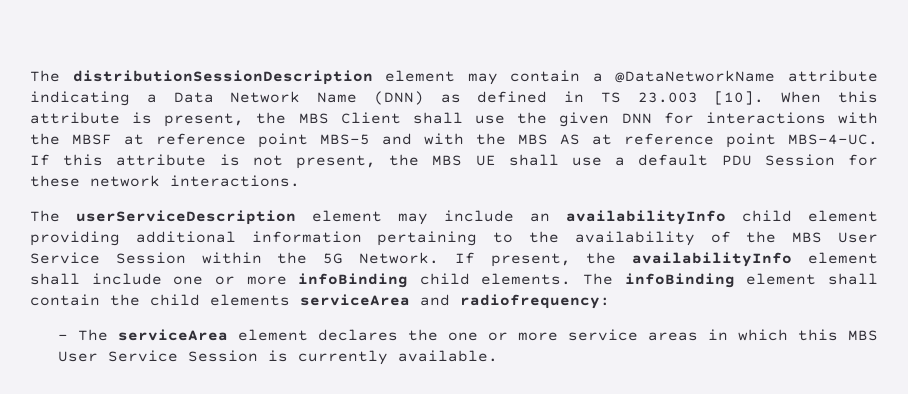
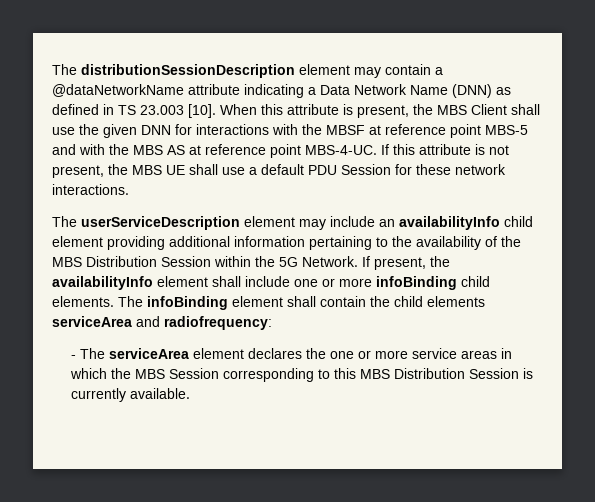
[615,70,776,83] @DataNetworkName -> [52,84,184,97] @dataNetworkName
[837,232,878,243] [30,252,100,264] User Service -> [86,256,157,267] Distribution
[797,329,879,341] [57,350,178,362] this MBS User Service -> [110,368,465,382] the MBS Session corresponding to this MBS Distribution

